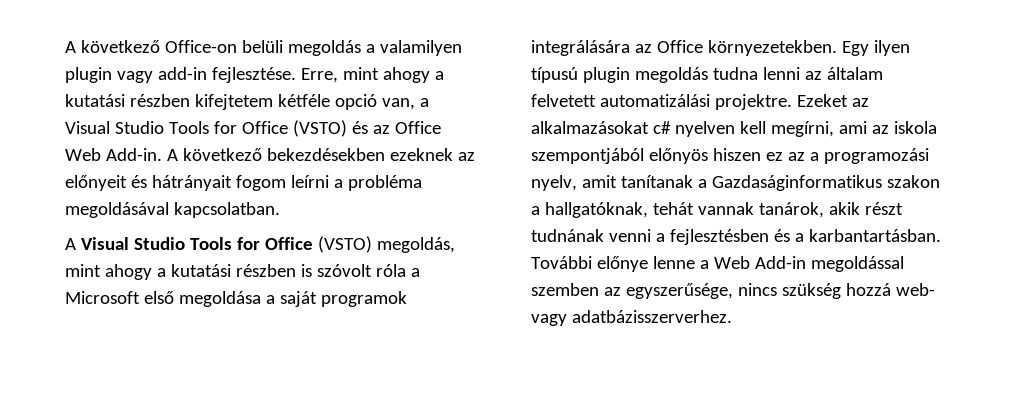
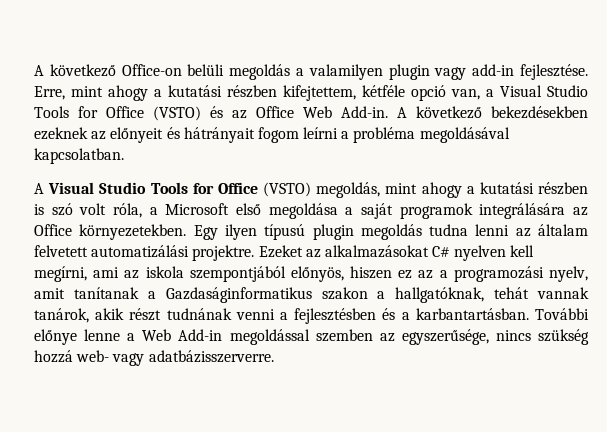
[194,94,273,110] kifejtetem -> [283,85,356,101] kifejtettem,
[316,264,406,277] szóvolt róla -> [51,203,142,218] szó volt róla,
[652,121,671,134] c# -> [432,246,451,257] C#
[648,148,708,164] előnyös -> [290,266,344,282] előnyös,
[571,310,732,323] adatbázisszerverhez. -> [148,350,274,363] adatbázisszerverre.

